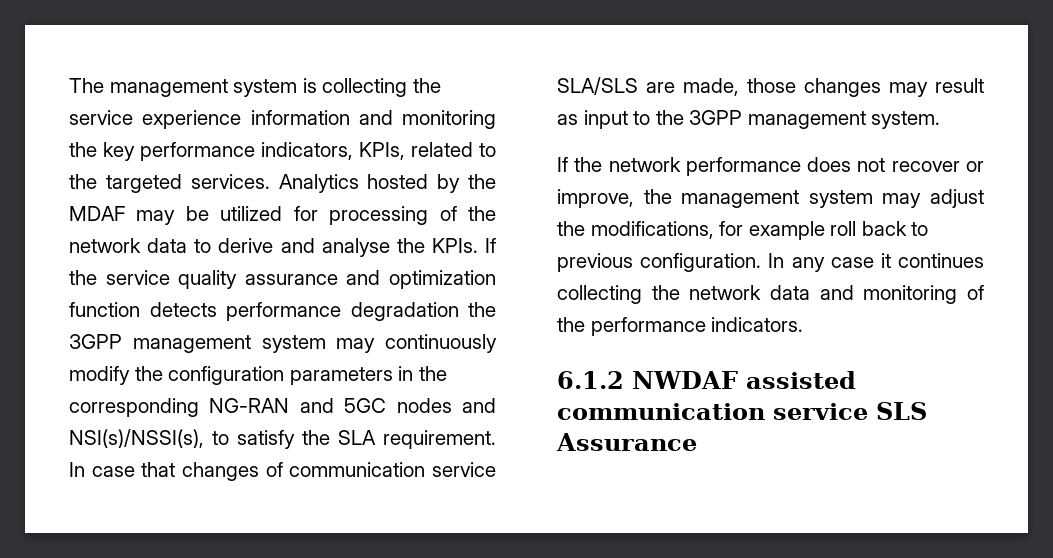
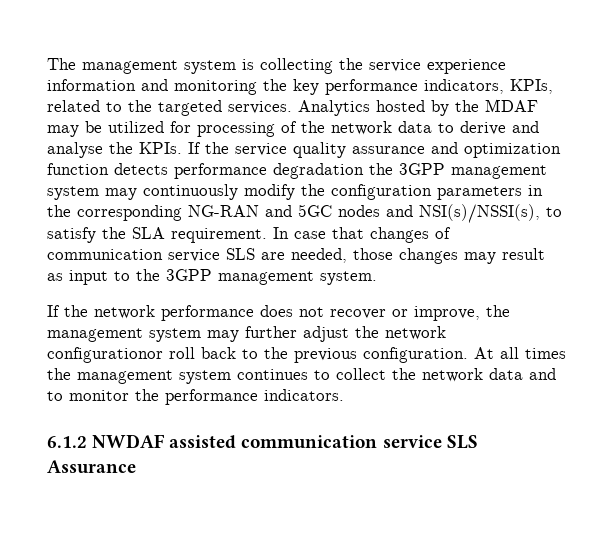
[557,77,739,96] SLA/SLS are made, -> [226,248,347,263] SLS are needed,
(922, 200) none -> [245,326,297,338] further
[590,221,825,240] modifications, for example -> [385,326,446,340] [47,347,163,363] network configurationor
(929, 229) none -> [264,347,288,359] the
[768,253,984,272] [557,285,642,304] In any case it continues collecting -> [474,347,566,359] [47,368,386,384] At all times the management system continues to collect
[863,285,984,304] monitoring of -> [47,390,129,401] to monitor

